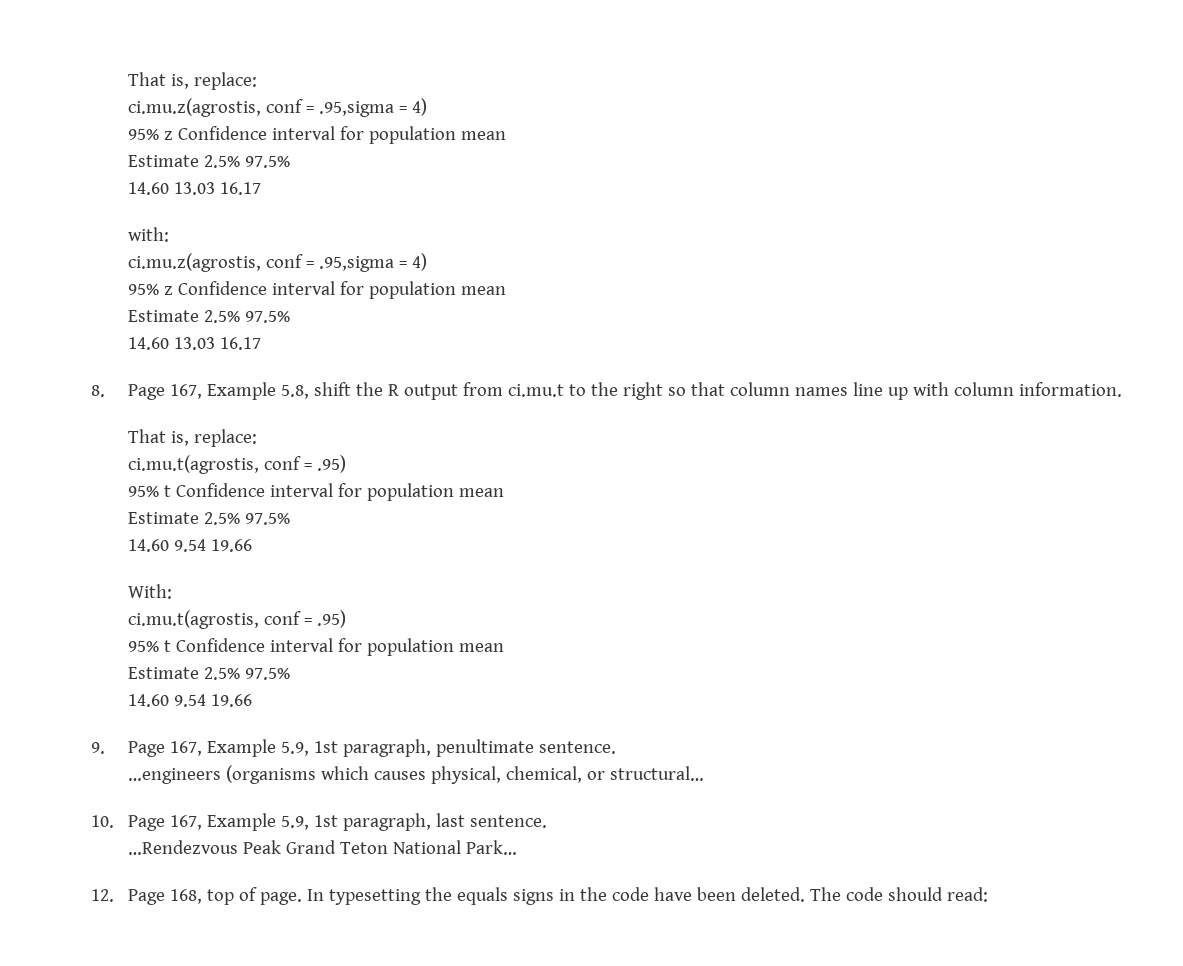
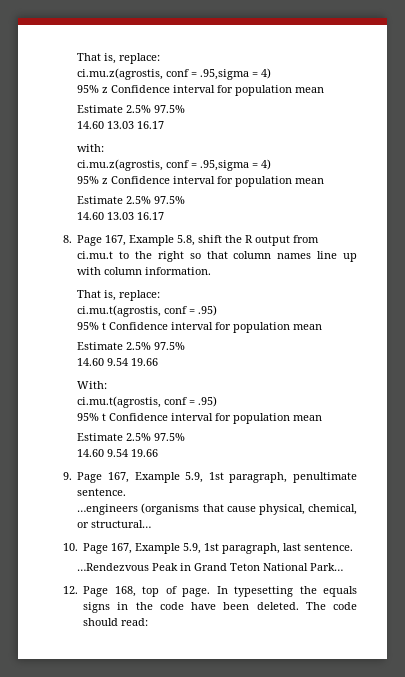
[320,766,426,780] which causes -> [202,504,256,512] that cause
(281, 847) none -> [180,563,192,571] in

